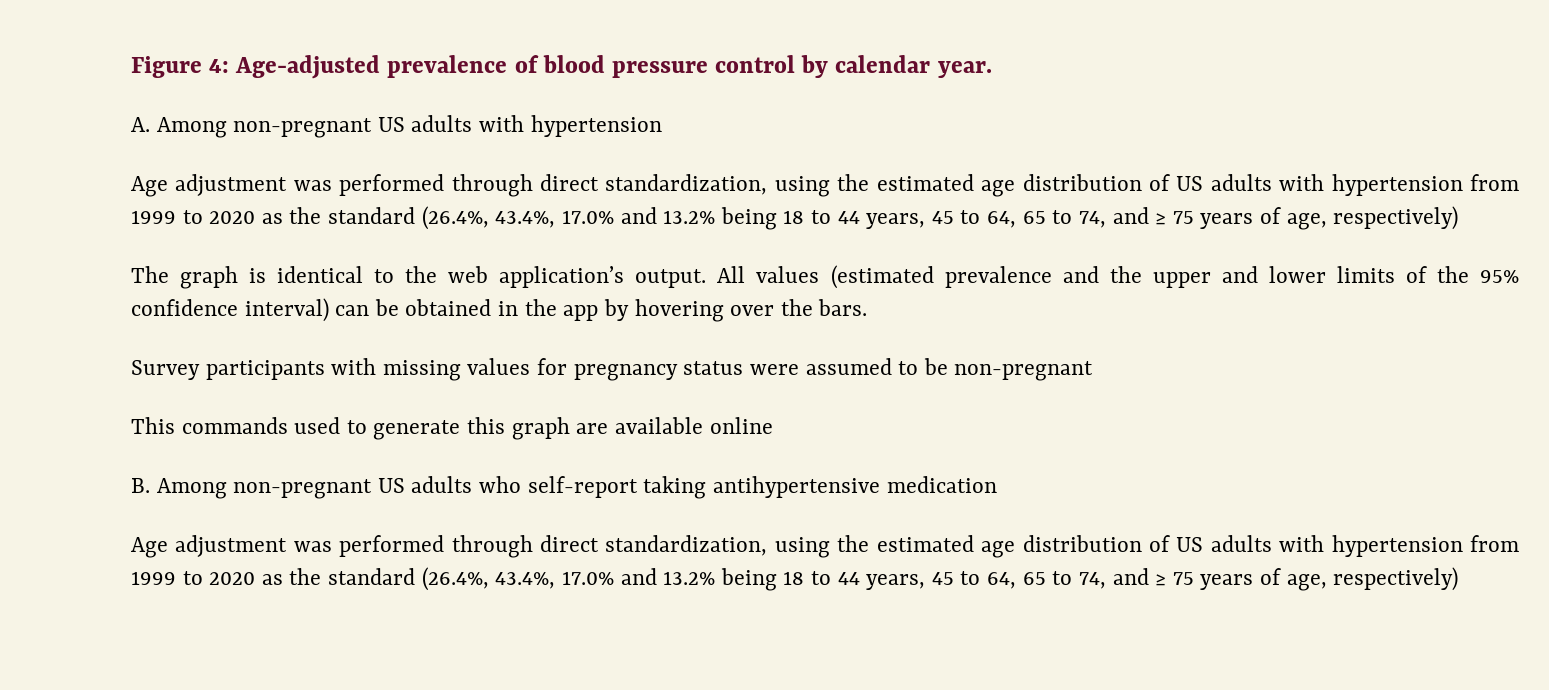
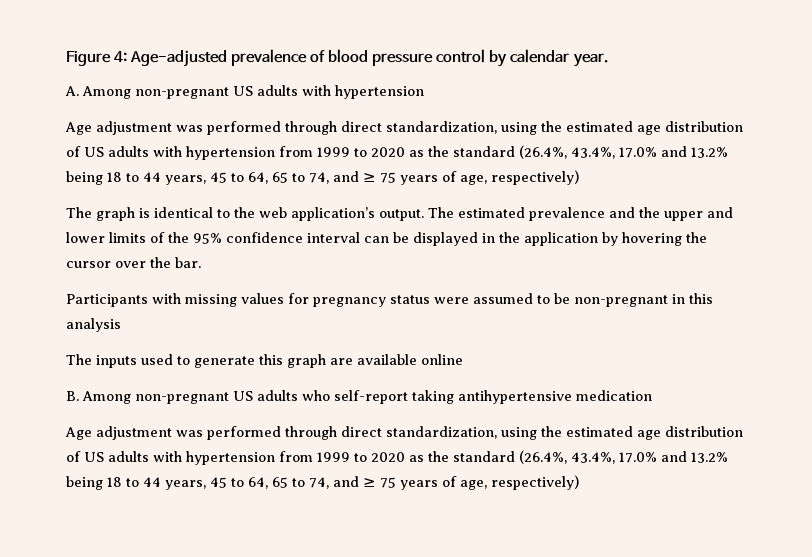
[717,265,934,289] All values (estimated -> [428,207,525,218] The estimated
[244,298,329,322] interval) -> [307,232,360,243] interval
[405,299,492,316] obtained -> [413,232,478,246] displayed
[563,305,599,321] app -> [524,232,598,246] application
[730,299,868,316] [131,360,325,380] over the bars. // Survey participants -> [686,232,707,243] [66,257,201,268] [66,294,148,307] the cursor over the bar. // Participants
[131,417,288,434] // This commands -> [672,293,713,304] [66,318,121,332] [66,354,137,368] in this analysis // The inputs

